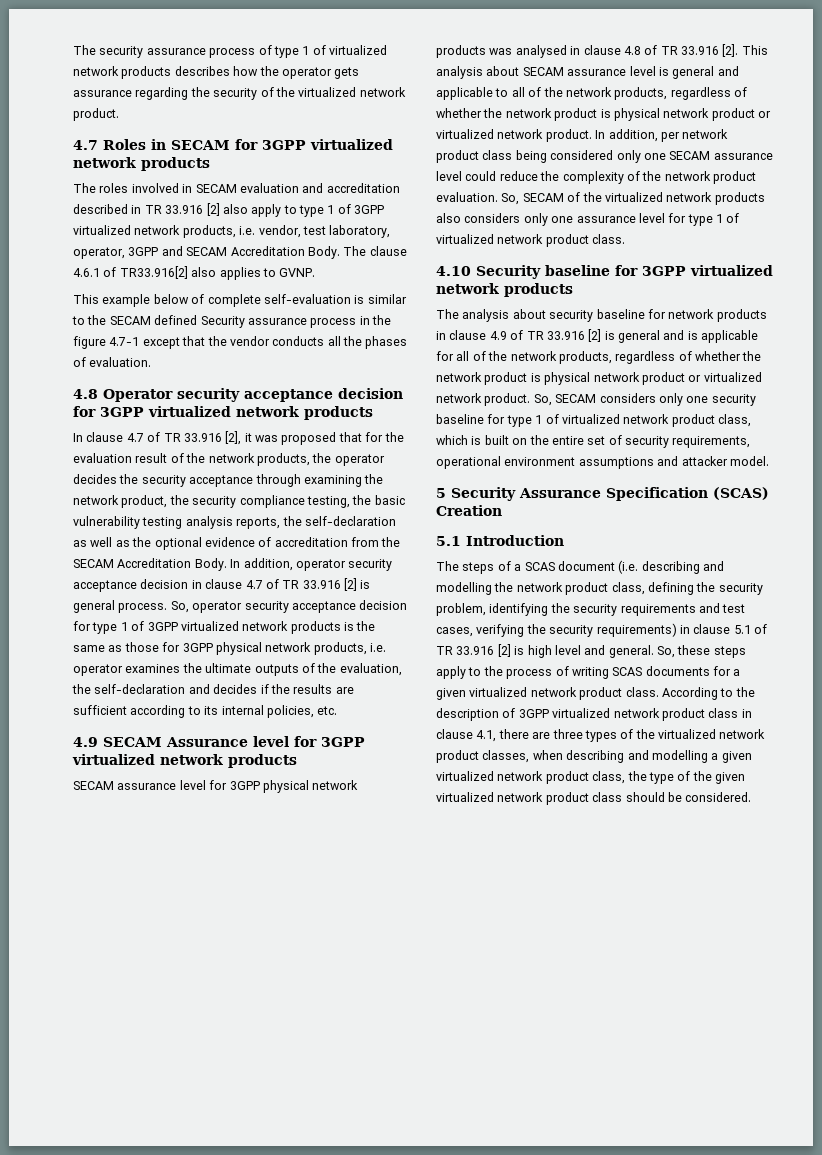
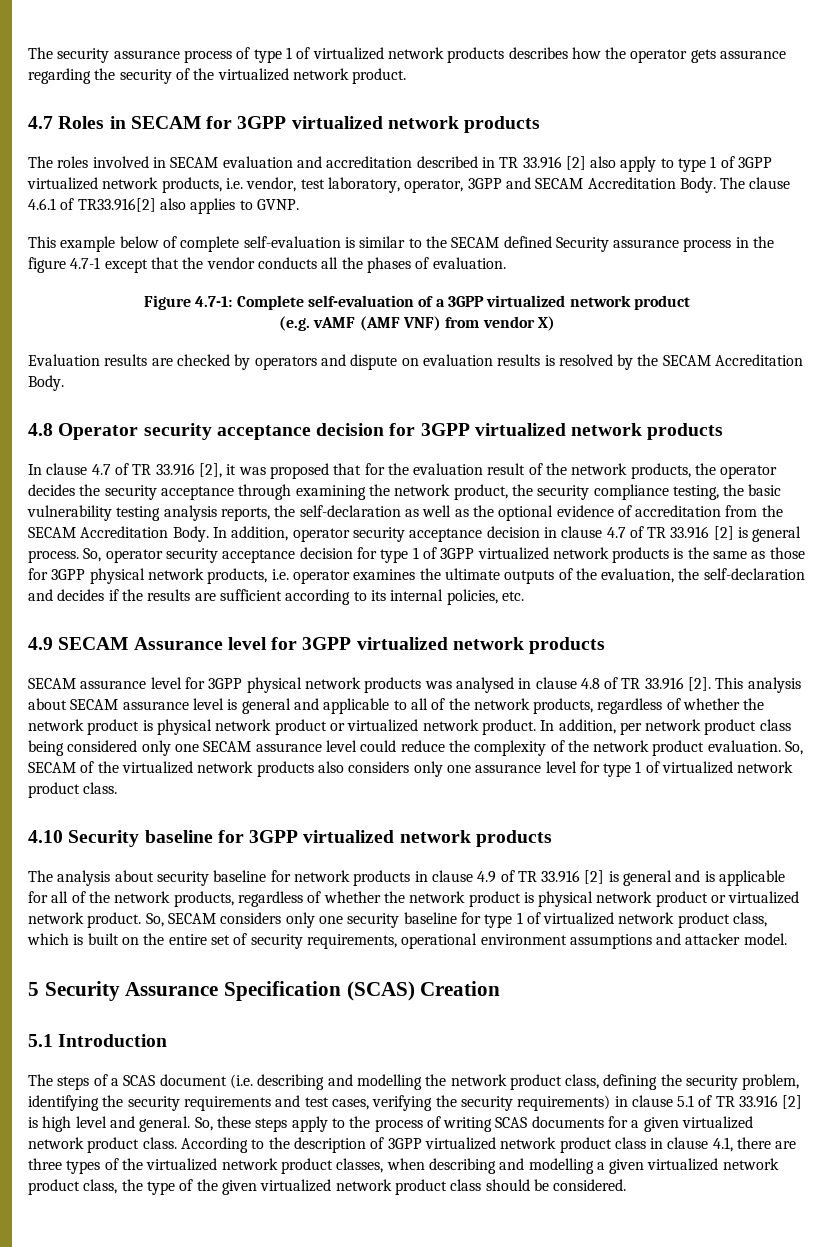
(152, 362) none -> [144,295,690,310] [279,316,555,331] [28,354,804,370] [28,375,64,391] // Figure 4.7-1: Complete self-evaluation of a 3GPP virtualized network product // (e.g. vAMF (AMF VNF) from vendor X) // Evaluation results are checked by operators and dispute on evaluation results is resolved by the SECAM Accreditation Body.

